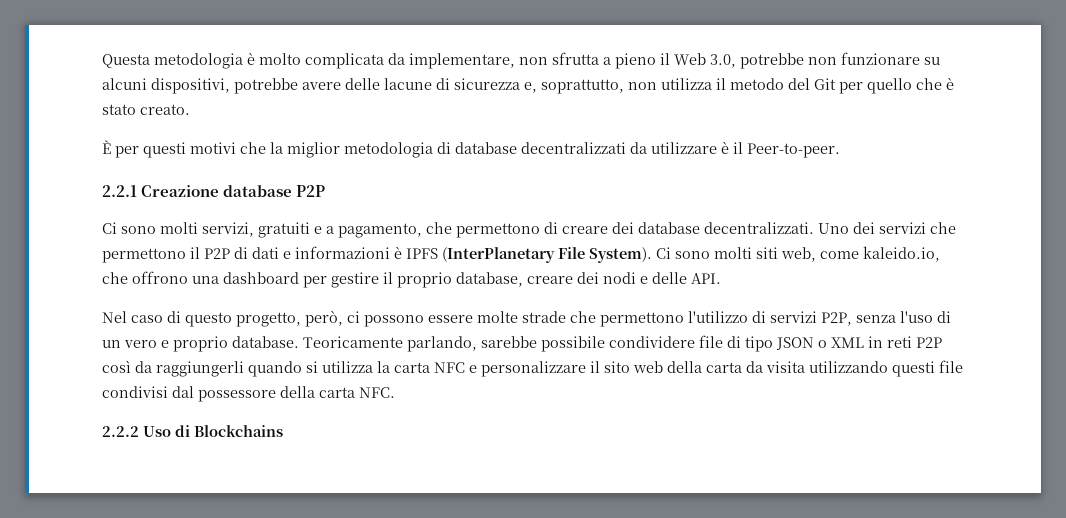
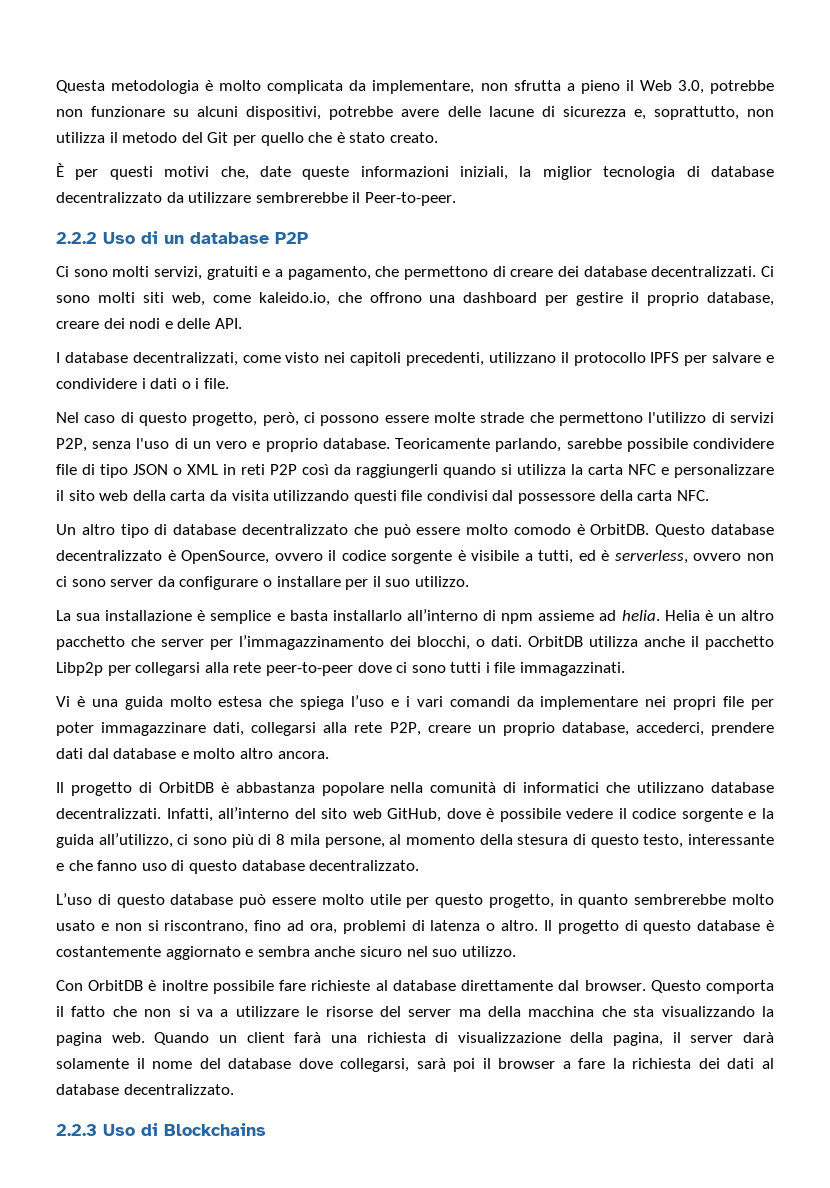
[240,142,266,154] che -> [220,166,509,180] che, date queste informazioni iniziali,
[344,142,626,158] metodologia di database decentralizzati -> [603,166,774,180] [56,192,162,203] tecnologia di database decentralizzato
[721,141,729,154] è -> [255,192,348,203] sembrerebbe
[102,185,220,197] 2.2.1 Creazione -> [56,231,184,244] 2.2.2 Uso di un
[818,222,956,234] [102,246,652,263] Uno dei servizi che permettono il P2P di dati e informazioni è IPFS (InterPlanetary File System). -> (757, 271) none
(721, 278) none -> [56,352,774,366] [56,378,229,389] // I database decentralizzati, come visto nei capitoli precedenti, utilizzano il protocollo IPFS per salvare e condividere i dati o i file.
[102,426,139,437] 2.2.2 -> [56,524,775,538] [56,550,774,564] [56,576,469,590] [56,609,775,624] [56,635,774,650] [56,662,626,676] [56,695,775,710] [56,722,774,736] [56,748,329,759] [56,782,774,796] [56,807,774,822] [56,833,774,848] [56,860,420,874] [56,893,775,908] [56,920,774,934] [56,946,516,960] [56,980,774,994] [56,1006,775,1017] [56,1032,774,1046] [56,1058,774,1072] [56,1084,234,1095] [56,1124,97,1136] Un altro tipo di database decentralizzato che può essere molto comodo è OrbitDB. Questo database decentralizzato è OpenSource, ovvero il codice sorgente è visibile a tutti, ed è serverless, ovvero non ci sono server da configurare o installare per il suo utilizzo. // La sua installazione è semplice e basta installarlo all’interno di npm assieme ad helia. Helia è un altro pacchetto che server per l’immagazzinamento dei blocchi, o dati. OrbitDB utilizza anche il pacchetto Libp2p per collegarsi alla rete peer-to-peer dove ci sono tutti i file immagazzinati. // Vi è una guida molto estesa che spiega l’uso e i vari comandi da implementare nei propri file per poter immagazzinare dati, collegarsi alla rete P2P, creare un proprio database, accederci, prendere dati dal database e molto altro ancora. // Il progetto di OrbitDB è abbastanza popolare nella comunità di informatici che utilizzano database decentralizzati. Infatti, all’interno del sito web GitHub, dove è possibile vedere il codice sorgente e la guida all’utilizzo, ci sono più di 8 mila persone, al momento della stesura di questo testo, interessante e che fanno uso di questo database decentralizzato. // L’uso di questo database può essere molto utile per questo progetto, in quanto sembrerebbe molto usato e non si riscontrano, fino ad ora, problemi di latenza o altro. Il progetto di questo database è costantemente aggiornato e sembra anche sicuro nel suo utilizzo. // Con OrbitDB è inoltre possibile fare richieste al database direttamente dal browser. Questo comporta il fatto che non si va a utilizzare le risorse del server ma della macchina che sta visualizzando la pagina web. Quando un client farà una richiesta di visualizzazione della pagina, il server darà solamente il nome del database dove collegarsi, sarà poi il browser a fare la richiesta dei dati al database decentralizzato. // 2.2.3

